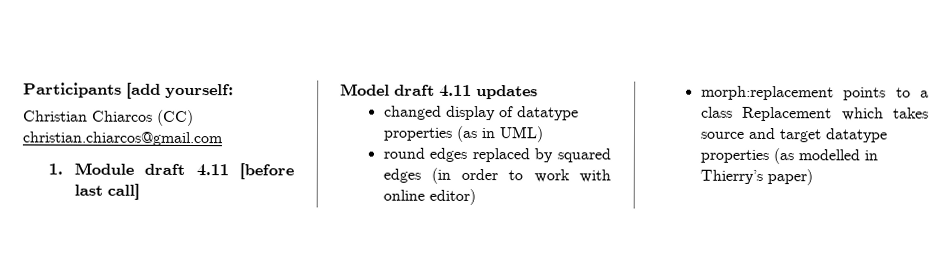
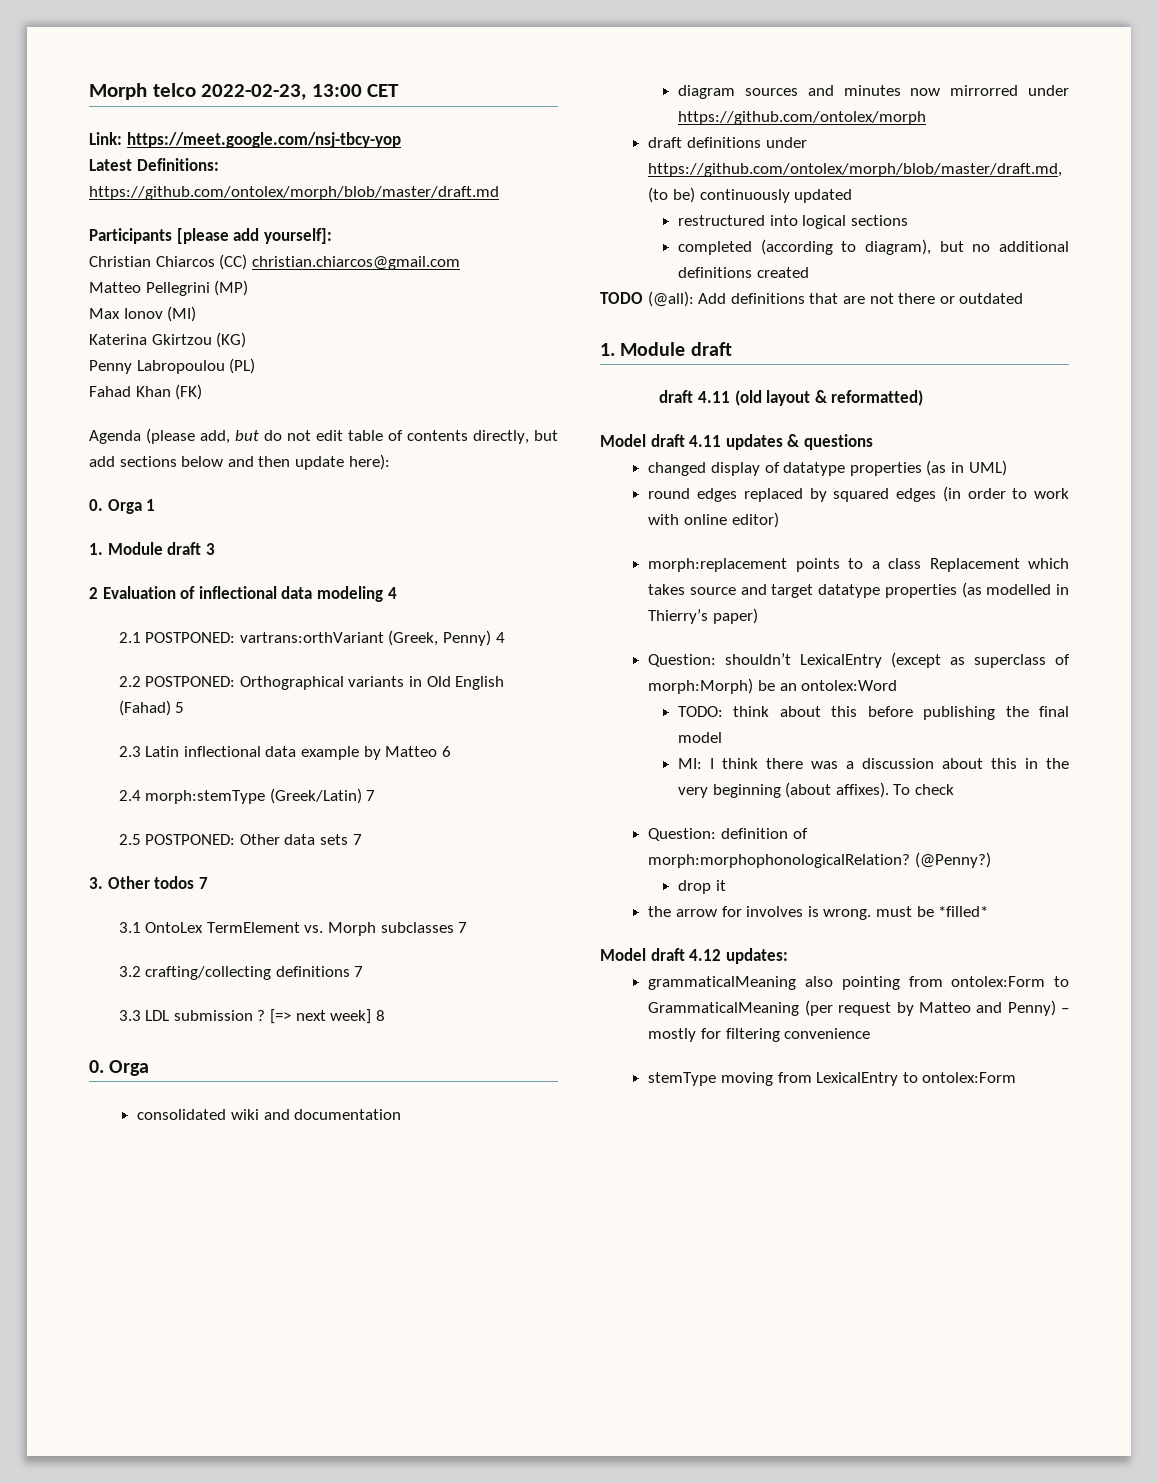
[23,82,234,99] [23,109,194,127] [22,131,223,147] [48,162,294,180] [74,183,141,200] Participants [add yourself: // Christian Chiarcos (CC) christian.chiarcos@gmail.com // 1. Module draft 4.11 [before last call] -> [89,83,400,100] [89,132,401,148] [89,158,219,171] [89,186,499,200] [89,228,332,244] [89,254,460,270] [89,280,249,296] [89,306,197,322] [89,332,247,348] [89,358,256,374] [89,384,203,400] [89,428,558,444] [89,454,390,470] [89,499,156,514] [89,542,215,555] [89,586,397,602] [118,630,505,646] [118,676,505,690] [118,700,185,716] [118,746,451,760] [118,788,376,804] [118,834,362,845] [89,876,208,889] [118,922,468,936] [118,966,364,980] [118,1009,385,1024] [89,1060,150,1076] [137,1109,402,1120] [678,85,1069,99] [678,111,927,125] [648,137,807,148] [648,163,1063,177] [648,187,853,203] [678,215,908,229] [678,239,1069,255] [678,267,809,278] [600,291,1024,307] [600,342,732,356] [659,390,924,406] Morph telco 2022-02-23, 13:00 CET // Link: https://meet.google.com/nsj-tbcy-yop // Latest Definitions: https://github.com/ontolex/morph/blob/master/draft.md // Participants [please add yourself]: // Christian Chiarcos (CC) christian.chiarcos@gmail.com // Matteo Pellegrini (MP) // Max Ionov (MI) // Katerina Gkirtzou (KG) // Penny Labropoulou (PL) // Fahad Khan (FK) // Agenda (please add, but do not edit table of contents directly, but add sections below and then update here): // 0. Orga 1 // 1. Module draft 3 // 2 Evaluation of inflectional data modeling 4 // 2.1 POSTPONED: vartrans:orthVariant (Greek, Penny) 4 // 2.2 POSTPONED: Orthographical variants in Old English (Fahad) 5 // 2.3 Latin inflectional data example by Matteo 6 // 2.4 morph:stemType (Greek/Latin) 7 // 2.5 POSTPONED: Other data sets 7 // 3. Other todos 7 // 3.1 OntoLex TermElement vs. Morph subclasses 7 // 3.2 crafting/collecting definitions 7 // 3.3 LDL submission ? [=> next week] 8 // 0. Orga // consolidated wiki and documentation // diagram sources and minutes now mirrorred under https://github.com/ontolex/morph // draft definitions under https://github.com/ontolex/morph/blob/master/draft.md, (to be) continuously updated // restructured into logical sections // completed (according to diagram), but no additional definitions created // TODO (@all): Add definitions that are not there or outdated // 1. Module draft // draft 4.11 (old layout & reformatted)
(538, 92) none -> [787,434,873,450] & questions
(813, 177) none -> [648,652,1070,668] [648,678,898,694] [678,706,1069,720] [678,732,723,743] [678,758,1069,769] [678,782,955,798] [648,828,808,841] [648,852,991,868] [678,880,726,894] [648,906,989,920] [600,948,788,964] [648,976,1069,990] [648,1000,1069,1016] [648,1028,871,1042] [648,1072,1017,1086] // Question: shouldn’t LexicalEntry (except as superclass of morph:Morph) be an ontolex:Word // TODO: think about this before publishing the final model // MI: I think there was a discussion about this in the very beginning (about affixes). To check // Question: definition of morph:morphophonologicalRelation? (@Penny?) // drop it // the arrow for involves is wrong. must be *filled* // Model draft 4.12 updates: // grammaticalMeaning also pointing from ontolex:Form to GrammaticalMeaning (per request by Matteo and Penny) – mostly for filtering convenience // stemType moving from LexicalEntry to ontolex:Form

